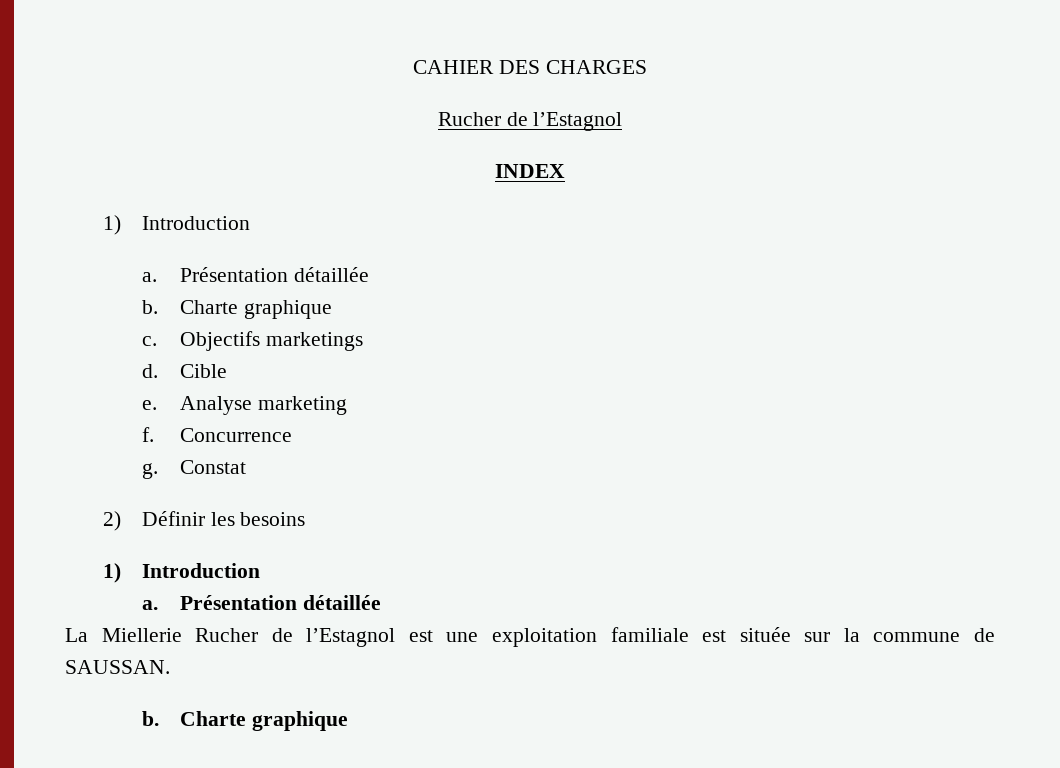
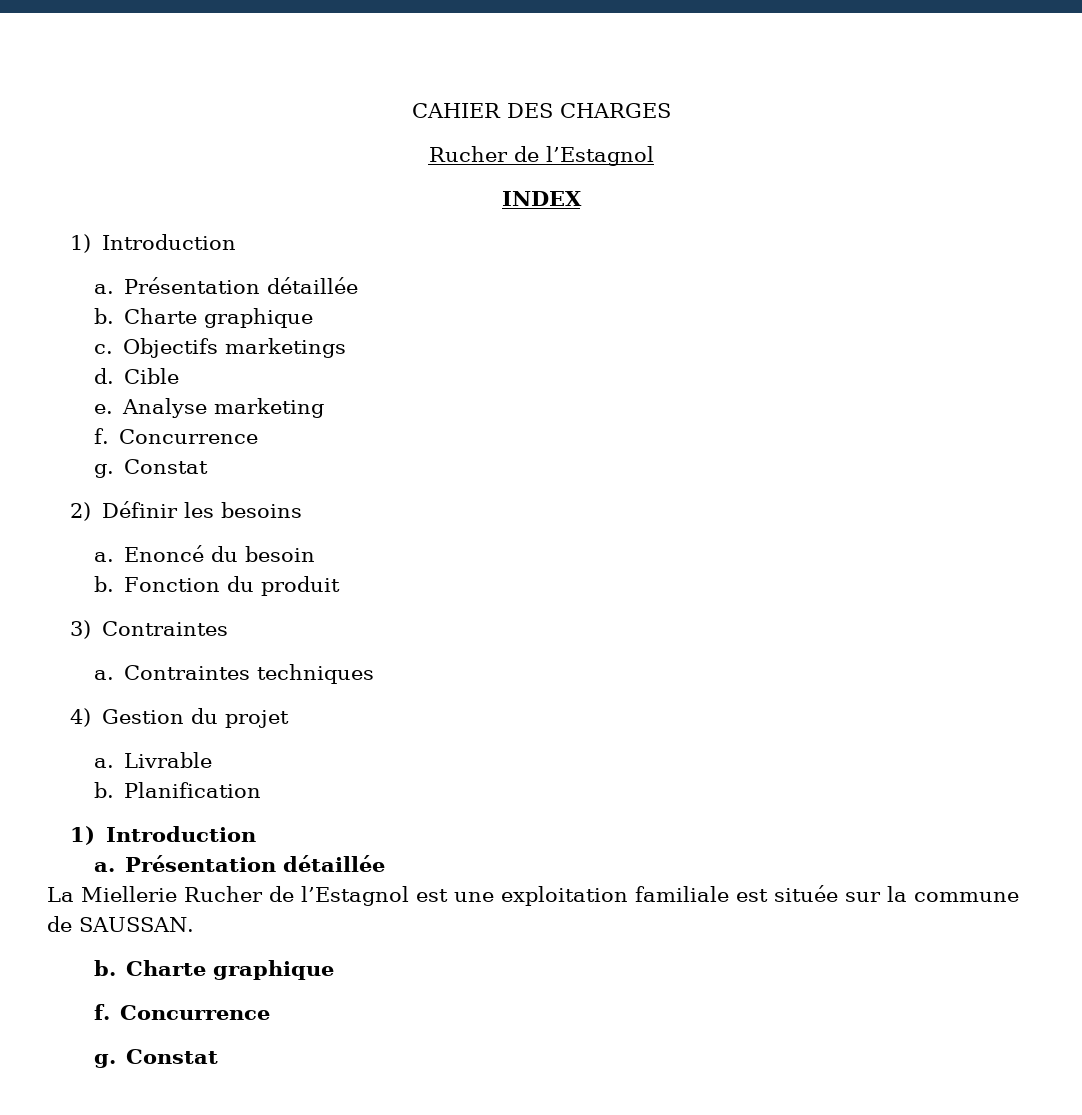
(306, 519) none -> [93,545,315,562] [93,576,340,596] [70,620,228,639] [93,664,374,684] [70,708,289,728] [93,752,212,768] [93,782,261,798] // a. Enoncé du besoin // b. Fonction du produit // 3) Contraintes // a. Contraintes techniques // 4) Gestion du projet // a. Livrable // b. Planification
(349, 721) none -> [93,1004,270,1020] [93,1049,218,1068] // f. Concurrence // g. Constat

